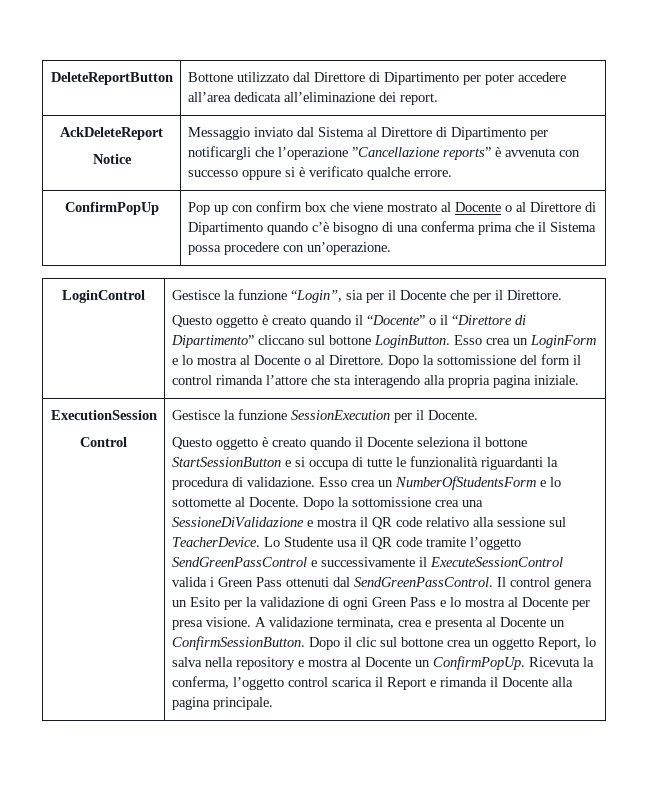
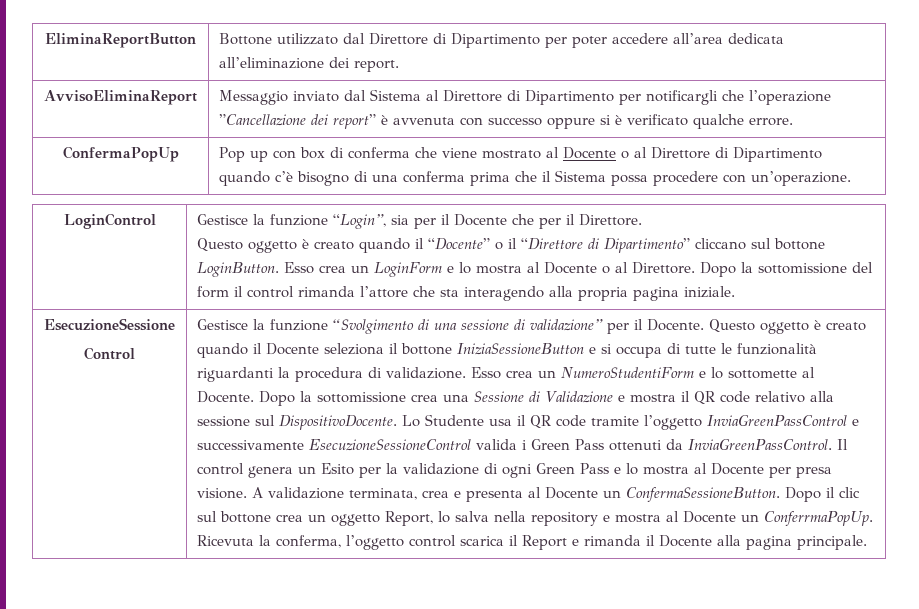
[50,72,173,85] DeleteReportButton -> [45,33,196,48] EliminaReportButton
[60,127,163,140] [92,154,132,164] AckDeleteReport // Notice -> [44,90,198,105] AvvisoEliminaReport
[442,147,491,160] reports” -> [311,114,377,129] dei report”
[64,202,159,215] ConfirmPopUp -> [62,146,179,162] ConfermaPopUp
[255,201,327,212] confirm box -> [300,147,411,159] box di conferma
[50,410,157,420] ExecutionSession -> [44,318,175,331] EsecuzioneSessione
[290,410,390,420] SessionExecution -> [333,319,604,334] “Svolgimento di una sessione di validazione”
(478, 415) // -> (705, 325) none
[171,457,281,467] StartSessionButton -> [457,343,585,355] IniziaSessioneButton
[394,476,536,490] NumberOfStudentsForm -> [561,367,695,378] NumeroStudentiForm
[171,517,304,527] SessioneDiValidazione -> [474,391,614,403] Sessione di Validazione
[171,537,260,547] TeacherDevice. -> [279,415,398,430] DispositivoDocente.
[171,557,307,567] SendGreenPassControl -> [707,415,848,426] InviaGreenPassControl
[418,557,563,567] il ExecuteSessionControl -> [309,439,472,451] EsecuzioneSessioneControl
[332,577,493,587] dal SendGreenPassControl. -> [666,439,833,450] da InviaGreenPassControl.
[171,636,305,650] ConfirmSessionButton. -> [626,487,781,502] ConfermaSessioneButton.
[432,656,525,670] ConfirmPopUp. -> [764,511,874,526] ConferrmaPopUp.

